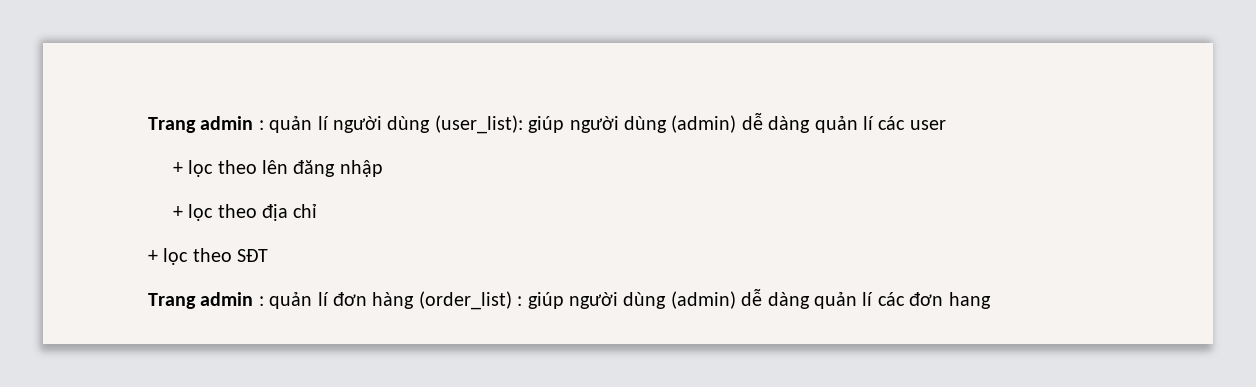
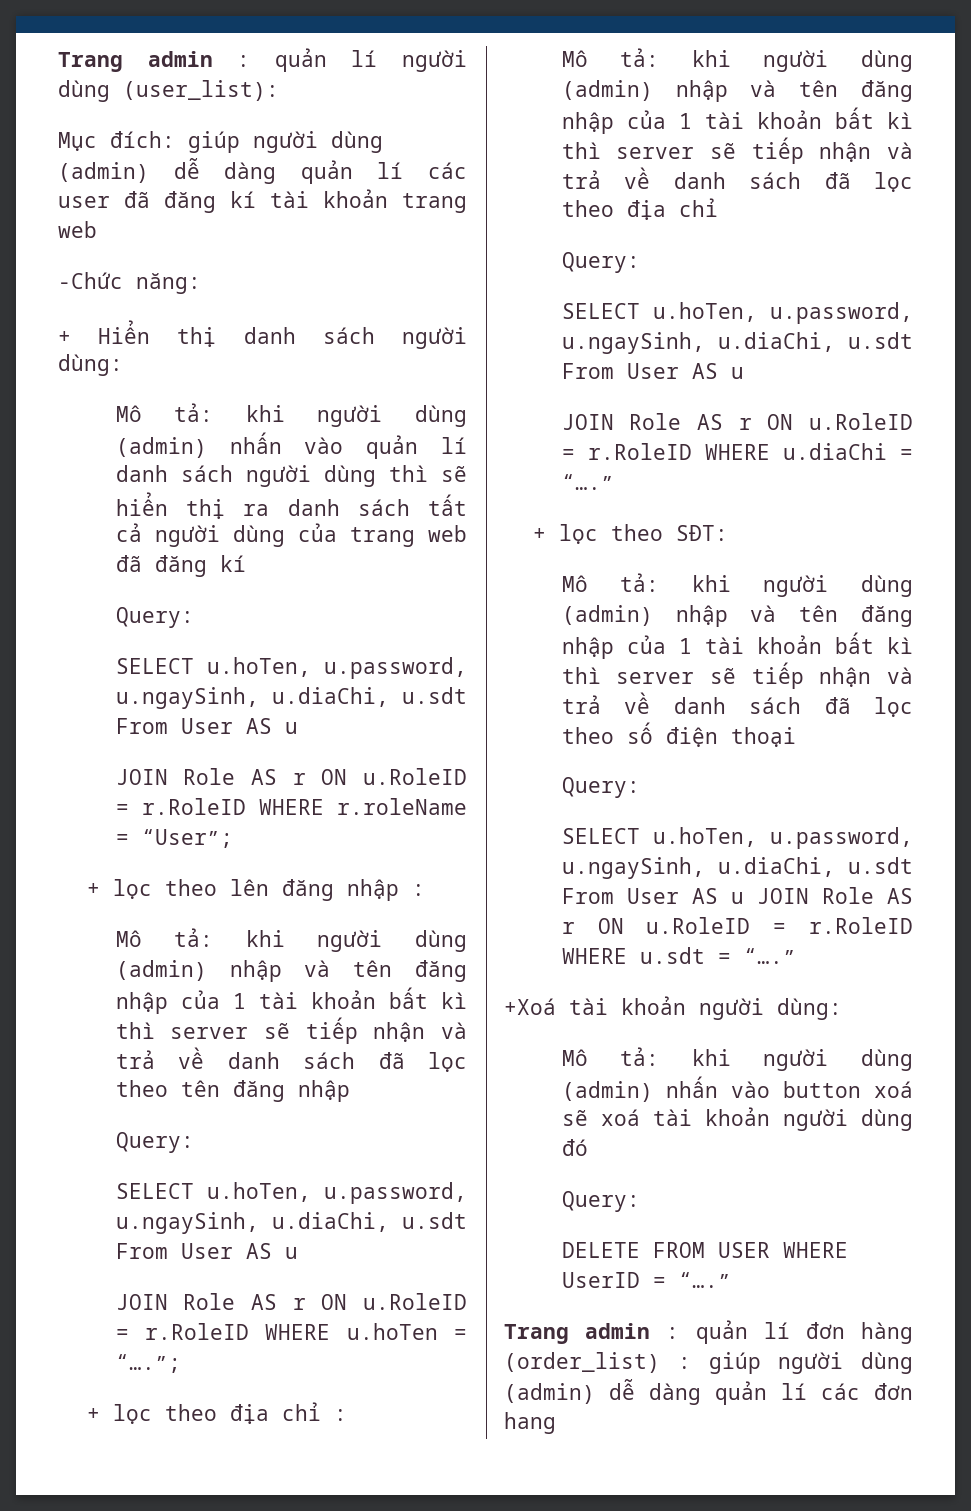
(523, 124) none -> [58,131,175,151] // Mục đích:
(946, 125) none -> [124,189,467,213] [58,221,97,238] [58,272,201,294] [58,320,467,349] [58,354,123,376] [115,403,467,427] [115,432,467,459] [115,465,467,487] [115,492,467,519] [115,523,467,547] [115,555,246,577] [115,607,194,628] [115,657,467,679] [115,687,467,709] [115,718,298,734] [115,768,467,785] [115,798,467,815] [115,829,233,848] đã đăng kí tài khoản trang web // -Chức năng: // + Hiển thị danh sách người dùng: // Mô tả: khi người dùng (admin) nhấn vào quản lí danh sách người dùng thì sẽ hiển thị ra danh sách tất cả người dùng của trang web đã đăng kí // Query: // SELECT u.hoTen, u.password, u.ngaySinh, u.diaChi, u.sdt From User AS u // JOIN Role AS r ON u.RoleID = r.RoleID WHERE r.roleName = “User”;
(383, 168) none -> [411,884,425,896] [115,928,467,952] [115,960,467,982] [115,987,467,1014] [115,1017,467,1044] [115,1047,467,1072] [115,1080,350,1102] [115,1132,194,1153] [115,1182,467,1204] [115,1212,467,1234] [115,1243,298,1259] [115,1293,467,1310] [115,1323,467,1340] [115,1354,181,1373] : // Mô tả: khi người dùng (admin) nhập và tên đăng nhập của 1 tài khoản bất kì thì server sẽ tiếp nhận và trả về danh sách đã lọc theo tên đăng nhập // Query: // SELECT u.hoTen, u.password, u.ngaySinh, u.diaChi, u.sdt From User AS u // JOIN Role AS r ON u.RoleID = r.RoleID WHERE u.hoTen = “….”;
[148,248,269,265] // + lọc theo SĐT -> [333,1409,347,1421] [561,48,913,72] [561,80,913,102] [561,107,913,134] [561,137,913,164] [561,167,913,192] [561,198,718,220] [561,252,640,273] [561,302,913,324] [561,332,913,354] [561,363,744,379] [561,413,913,430] [561,443,913,460] [561,474,614,490] [532,524,728,544] [561,573,913,597] [561,605,913,627] [561,632,913,659] [561,662,913,689] [561,692,913,717] [561,722,796,747] [561,777,640,798] [561,827,913,849] [561,857,913,879] [561,887,913,904] [561,917,913,934] [561,947,796,964] [504,996,842,1020] [561,1047,913,1071] [561,1076,913,1102] [561,1107,913,1131] [561,1139,588,1156] [561,1191,640,1212] [561,1242,848,1258] [561,1272,731,1288] : // Mô tả: khi người dùng (admin) nhập và tên đăng nhập của 1 tài khoản bất kì thì server sẽ tiếp nhận và trả về danh sách đã lọc theo địa chỉ // Query: // SELECT u.hoTen, u.password, u.ngaySinh, u.diaChi, u.sdt From User AS u // JOIN Role AS r ON u.RoleID = r.RoleID WHERE u.diaChi = “….” // + lọc theo SĐT: // Mô tả: khi người dùng (admin) nhập và tên đăng nhập của 1 tài khoản bất kì thì server sẽ tiếp nhận và trả về danh sách đã lọc theo số điện thoại // Query: // SELECT u.hoTen, u.password, u.ngaySinh, u.diaChi, u.sdt From User AS u JOIN Role AS r ON u.RoleID = r.RoleID WHERE u.sdt = “….” // +Xoá tài khoản người dùng: // Mô tả: khi người dùng (admin) nhấn vào button xoá sẽ xoá tài khoản người dùng đó // Query: // DELETE FROM USER WHERE UserID = “….”

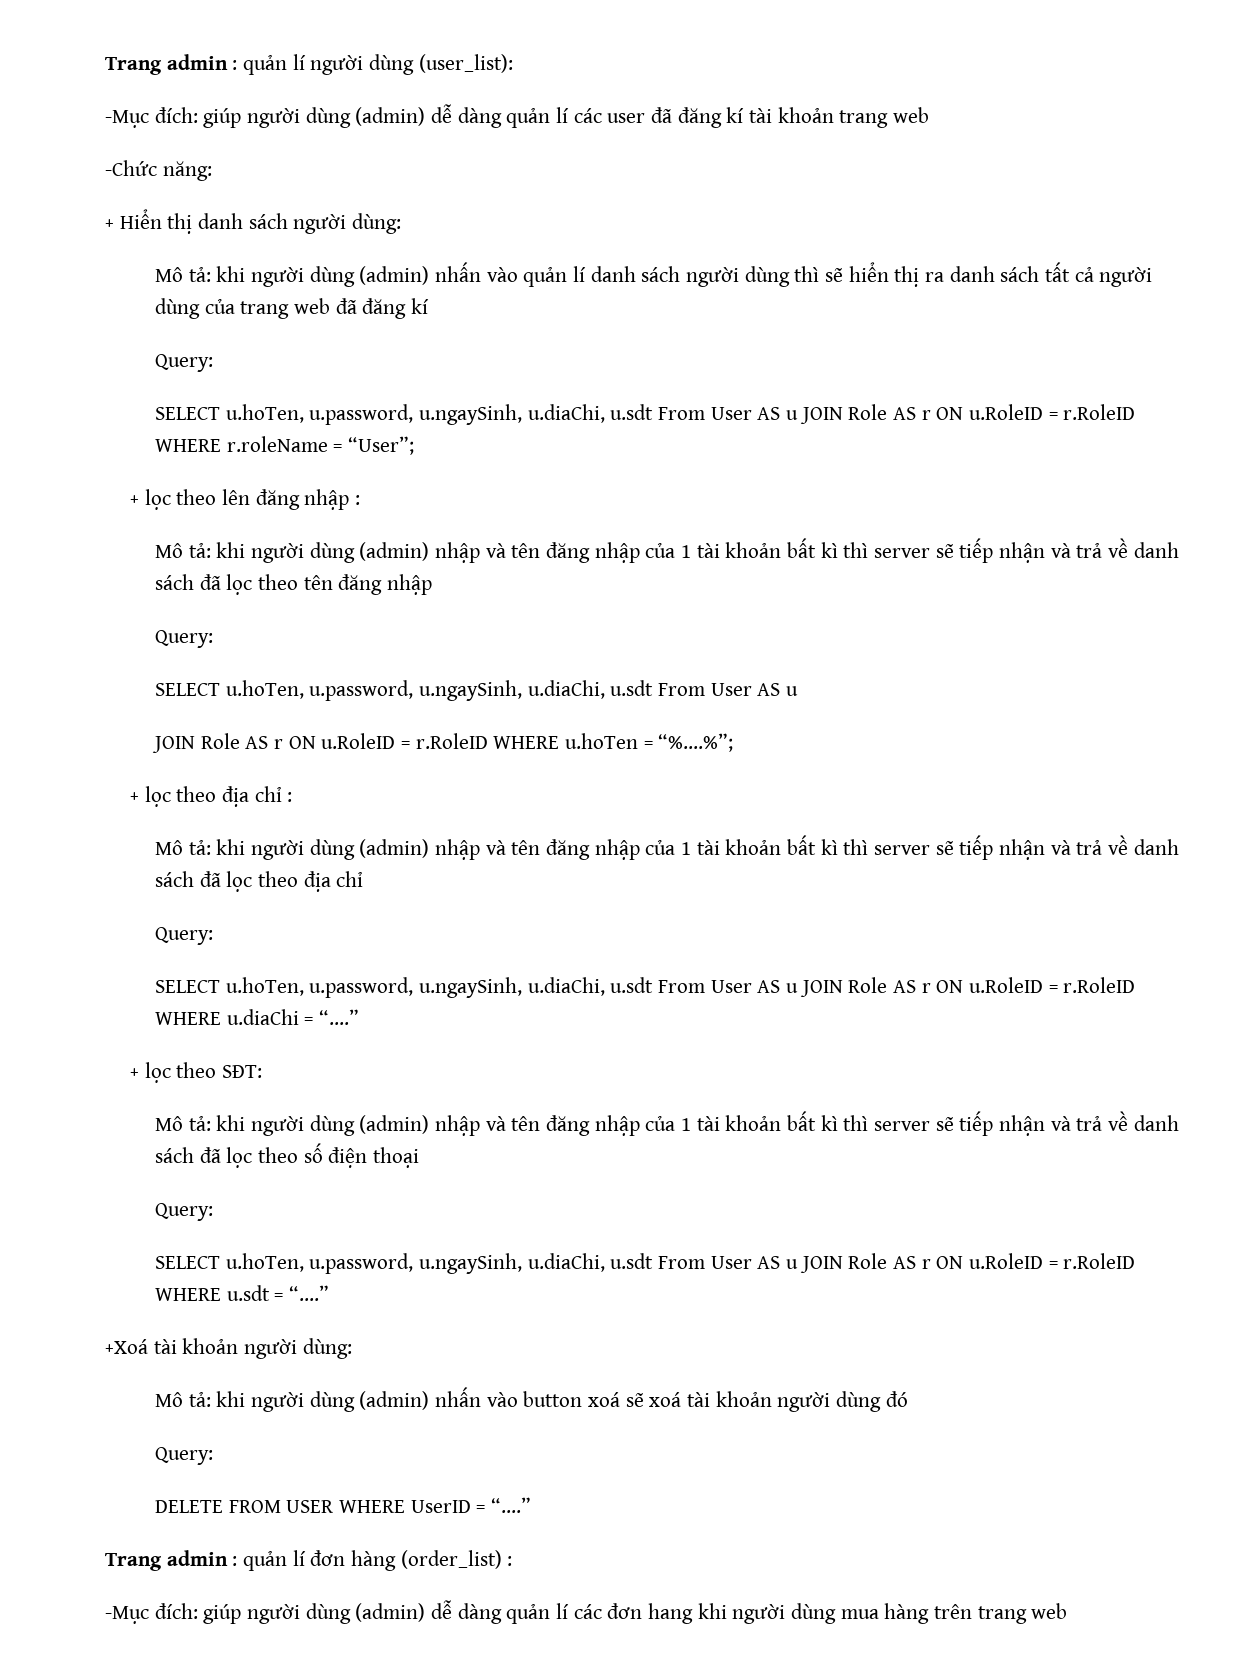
[58,132,97,151] Mục -> [105,110,149,128] -Mục
(298, 728) // -> (798, 415) none
[115,1354,181,1373] “….”; -> [658,733,734,752] “%….%”;
(744, 373) // -> (798, 988) none
(691, 1363) none -> [105,1603,198,1624] // -Mục đích:
(556, 1423) none -> [697,1603,1068,1624] khi người dùng mua hàng trên trang web

